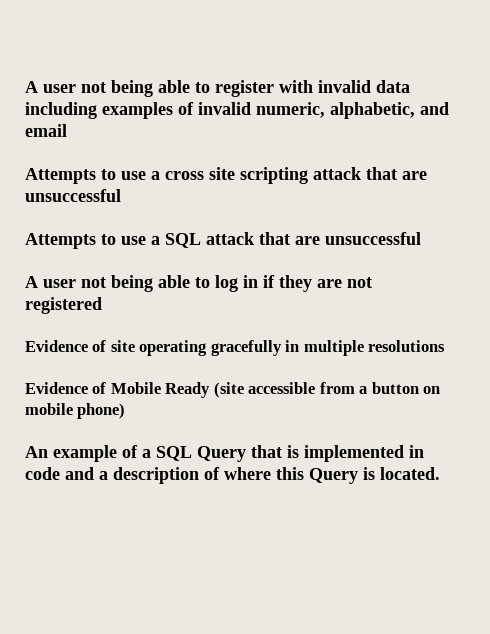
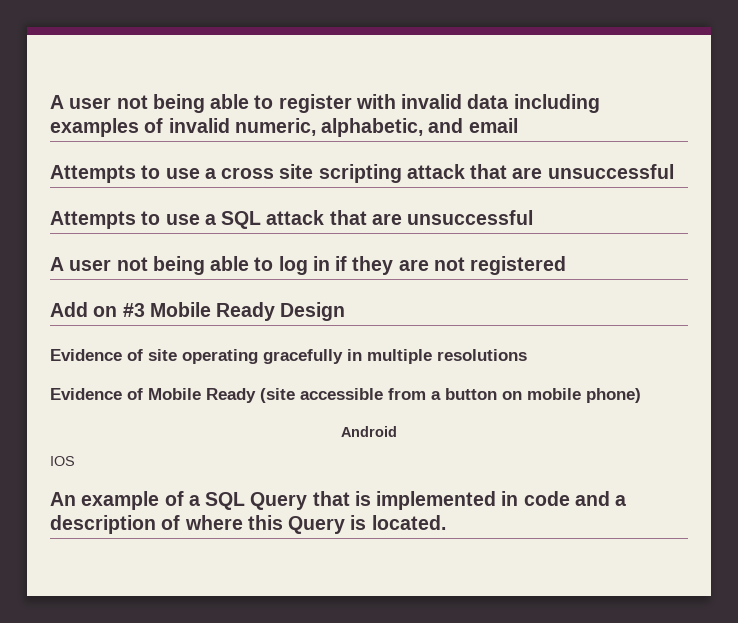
(102, 305) none -> [50,302,346,321] // Add on #3 Mobile Ready Design
(126, 411) none -> [341,426,397,437] [50,456,75,466] // Android // IOS

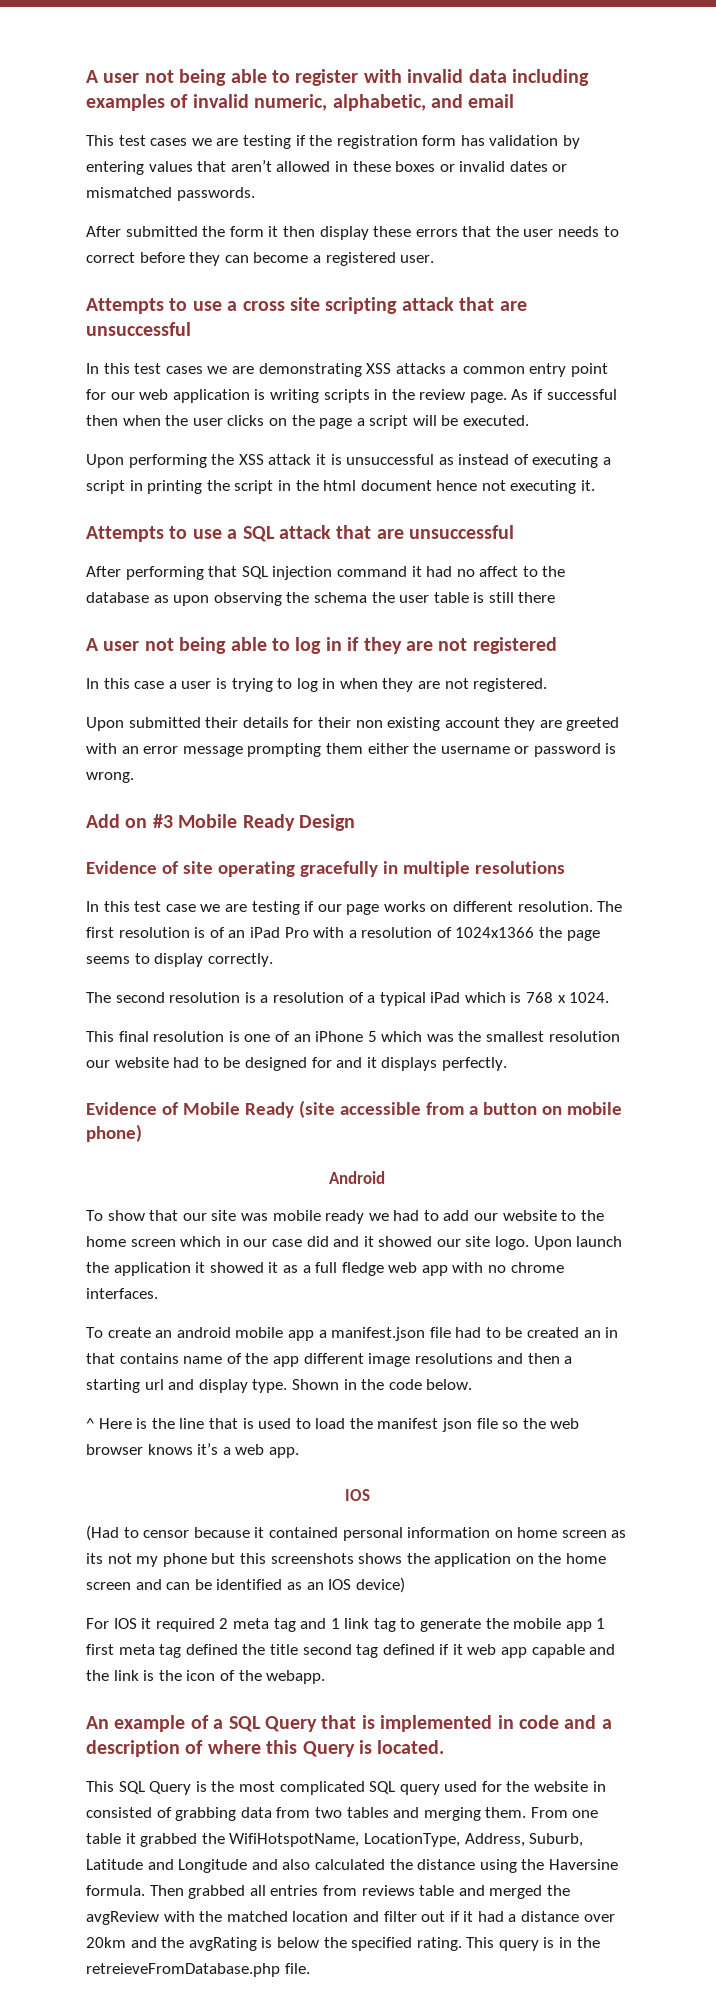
(518, 125) none -> [86,135,581,149] [86,160,568,175] [86,187,255,201] [86,226,619,240] [86,252,435,266] // This test cases we are testing if the registration form has validation by entering values that aren’t allowed in these boxes or invalid dates or mismatched passwords. // After submitted the form it then display these errors that the user needs to correct before they can become a registered user.
(674, 171) none -> [86,363,609,377] [86,389,617,403] [86,415,530,429] [86,454,612,468] [86,480,596,494] // In this test cases we are demonstrating XSS attacks a common entry point for our web application is writing scripts in the review page. As if successful then when the user clicks on the page a script will be executed. // Upon performing the XSS attack it is unsuccessful as instead of executing a script in printing the script in the html document hence not executing it.
(534, 217) none -> [86,566,566,580] [86,592,556,606] // After performing that SQL injection command it had no affect to the database as upon observing the schema the user table is still there
(567, 265) none -> [86,678,548,692] [86,717,620,731] [86,743,617,757] [86,772,134,783] // In this case a user is trying to log in when they are not registered. // Upon submitted their details for their non existing account they are greeted with an error message prompting them either the username or password is wrong.
(527, 355) none -> [86,901,623,915] [86,927,600,941] [86,953,273,967] [86,992,610,1006] [86,1031,620,1042] [86,1057,507,1071] // In this test case we are testing if our page works on different resolution. The first resolution is of an iPad Pro with a resolution of 1024x1366 the page seems to display correctly. // The second resolution is a resolution of a typical iPad which is 768 x 1024. // This final resolution is one of an iPhone 5 which was the smallest resolution our website had to be designed for and it displays perfectly.
[50,456,75,466] IOS -> [86,1210,604,1224] [86,1236,623,1250] [86,1262,564,1276] [86,1288,158,1299] [86,1327,619,1341] [86,1353,573,1367] [86,1379,473,1393] [86,1418,580,1432] [86,1443,299,1458] [344,1489,370,1501] [86,1525,627,1541] [86,1553,607,1567] [86,1577,405,1593] [86,1618,606,1632] [86,1644,616,1658] [86,1670,326,1684] To show that our site was mobile ready we had to add our website to the home screen which in our case did and it showed our site logo. Upon launch the application it showed it as a full fledge web app with no chrome interfaces. // To create an android mobile app a manifest.json file had to be created an in that contains name of the app different image resolutions and then a starting url and display type. Shown in the code below. // ^ Here is the line that is used to load the manifest json file so the web browser knows it’s a web app. // IOS // (Had to censor because it contained personal information on home screen as its not my phone but this screenshots shows the application on the home screen and can be identified as an IOS device) // For IOS it required 2 meta tag and 1 link tag to generate the mobile app 1 first meta tag defined the title second tag defined if it web app capable and the link is the icon of the webapp.
(446, 522) none -> [86,1781,606,1795] [86,1807,599,1821] [86,1833,584,1847] [86,1859,618,1873] [86,1885,570,1899] [86,1911,615,1925] [86,1937,600,1951] [86,1963,310,1977] // This SQL Query is the most complicated SQL query used for the website in consisted of grabbing data from two tables and merging them. From one table it grabbed the WifiHotspotName, LocationType, Address, Suburb, Latitude and Longitude and also calculated the distance using the Haversine formula. Then grabbed all entries from reviews table and merged the avgReview with the matched location and filter out if it had a distance over 20km and the avgRating is below the specified rating. This query is in the retreieveFromDatabase.php file.

